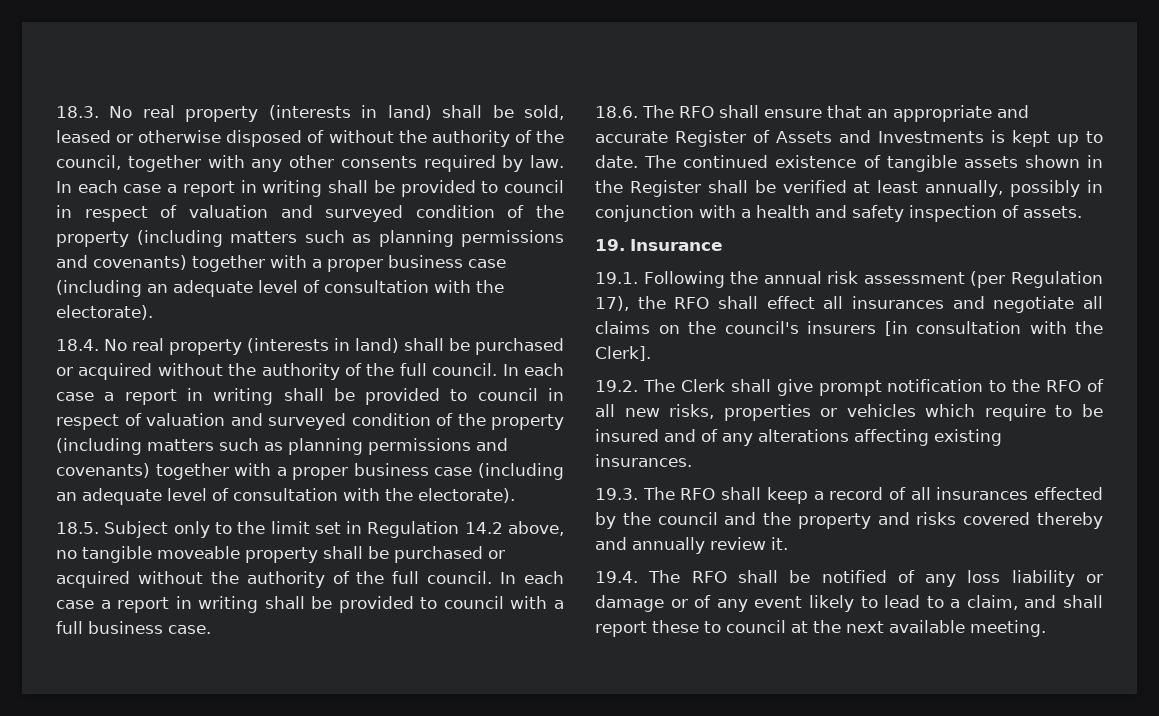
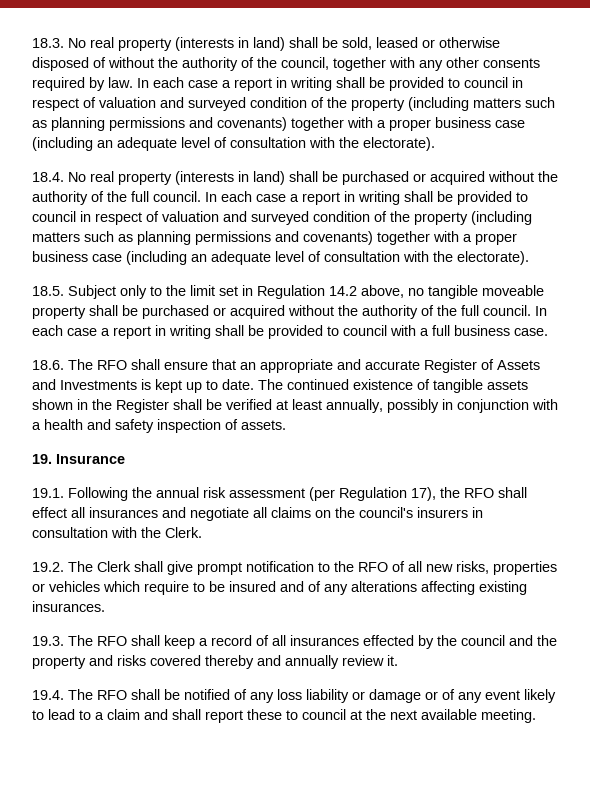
[884,321,1103,336] [595,346,651,361] [in consultation with the Clerk]. -> [472,507,483,518] [32,527,202,538] in consultation with the Clerk.
[966,595,1018,610] claim, -> [107,709,140,720] claim

